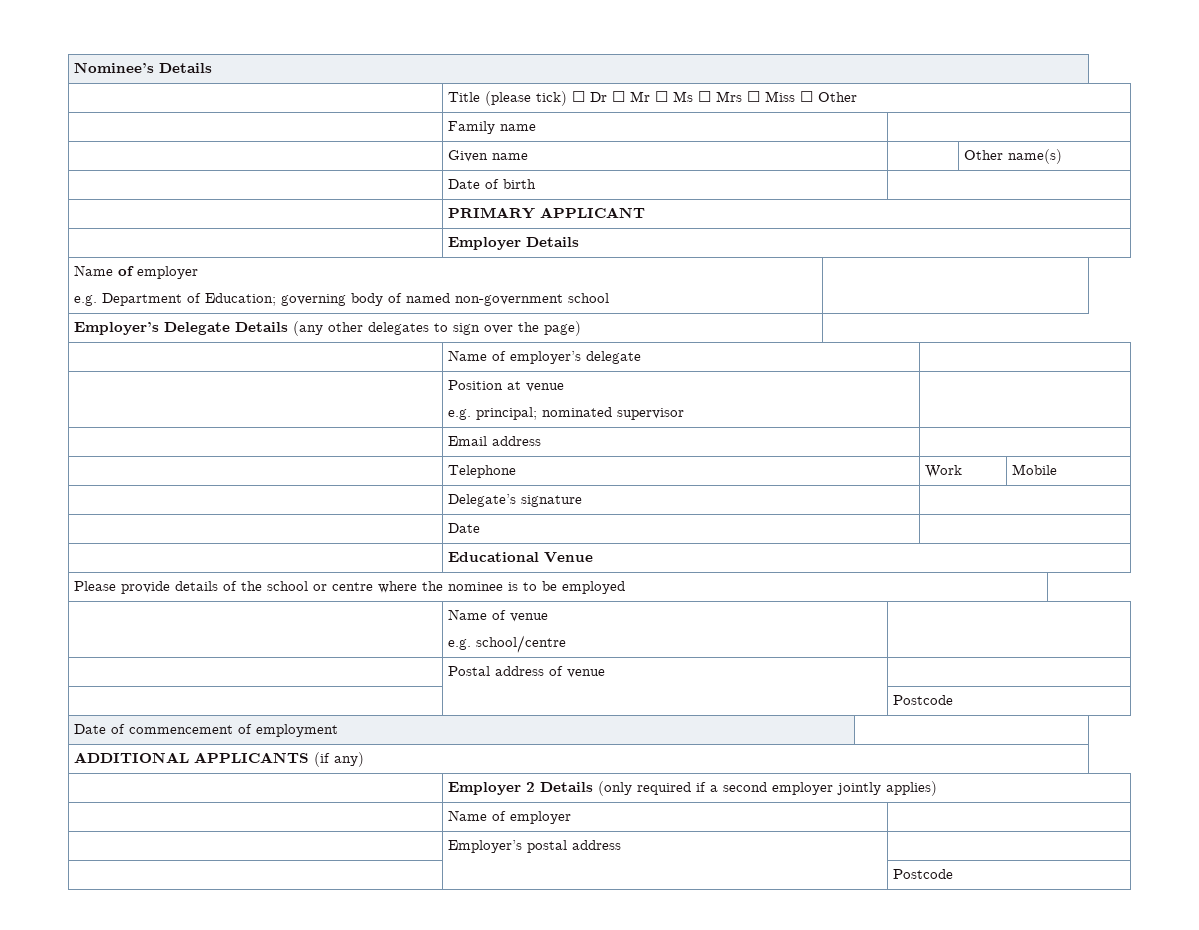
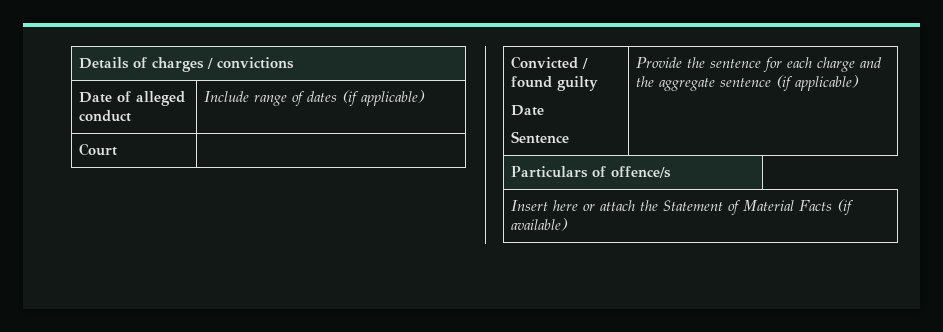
[74,62,213,73] [448,91,858,106] [448,121,537,134] [448,150,529,162] [964,149,1063,164] [448,179,537,189] [448,207,646,219] [448,237,580,250] [74,265,199,279] [74,293,610,306] [74,321,582,336] [448,350,642,364] [448,380,565,392] [448,407,685,420] [448,436,542,446] [448,465,517,478] [925,465,963,478] [1012,464,1058,475] [448,494,583,507] [448,523,481,533] [448,552,594,563] [74,581,626,594] [448,609,549,622] [448,635,567,653] [448,666,606,678] [893,695,954,705] [74,724,339,737] [74,752,365,767] [448,781,938,796] [448,810,572,824] [448,840,622,853] [893,869,954,879] Nominee’s Details // | Title (please tick) ☐ Dr ☐ Mr ☐ Ms ☐ Mrs ☐ Miss ☐ Other // | Family name | // | Given name | | Other name(s) // | Date of birth | // | PRIMARY APPLICANT // | Employer Details // Name of employer // e.g. Department of Education; governing body of named non-government school | // Employer’s Delegate Details (any other delegates to sign over the page) // | Name of employer’s delegate | // | Position at venue // e.g. principal; nominated supervisor | // | Email address | // | Telephone | Work | Mobile // | Delegate’s signature | // | Date | // | Educational Venue // Please provide details of the school or centre where the nominee is to be employed // | Name of venue // e.g. school/centre | // | Postal address of venue | // | | Postcode // Date of commencement of employment | // ADDITIONAL APPLICANTS (if any) // | Employer 2 Details (only required if a second employer jointly applies) // | Name of employer | // | Employer’s postal address | // | | Postcode -> [79,57,295,72] [79,91,186,106] [79,110,132,122] [204,90,426,106] [79,143,118,156] [511,56,589,69] [511,76,599,91] [511,105,545,116] [511,131,570,144] [636,57,883,72] [636,75,860,91] [511,166,672,178] [511,199,854,215] [511,218,569,231] Details of charges / convictions // Date of alleged conduct | Include range of dates (if applicable) // Court | // Convicted / found guilty // Date // Sentence | Provide the sentence for each charge and the aggregate sentence (if applicable) // Particulars of offence/s // Insert here or attach the Statement of Material Facts (if available)

